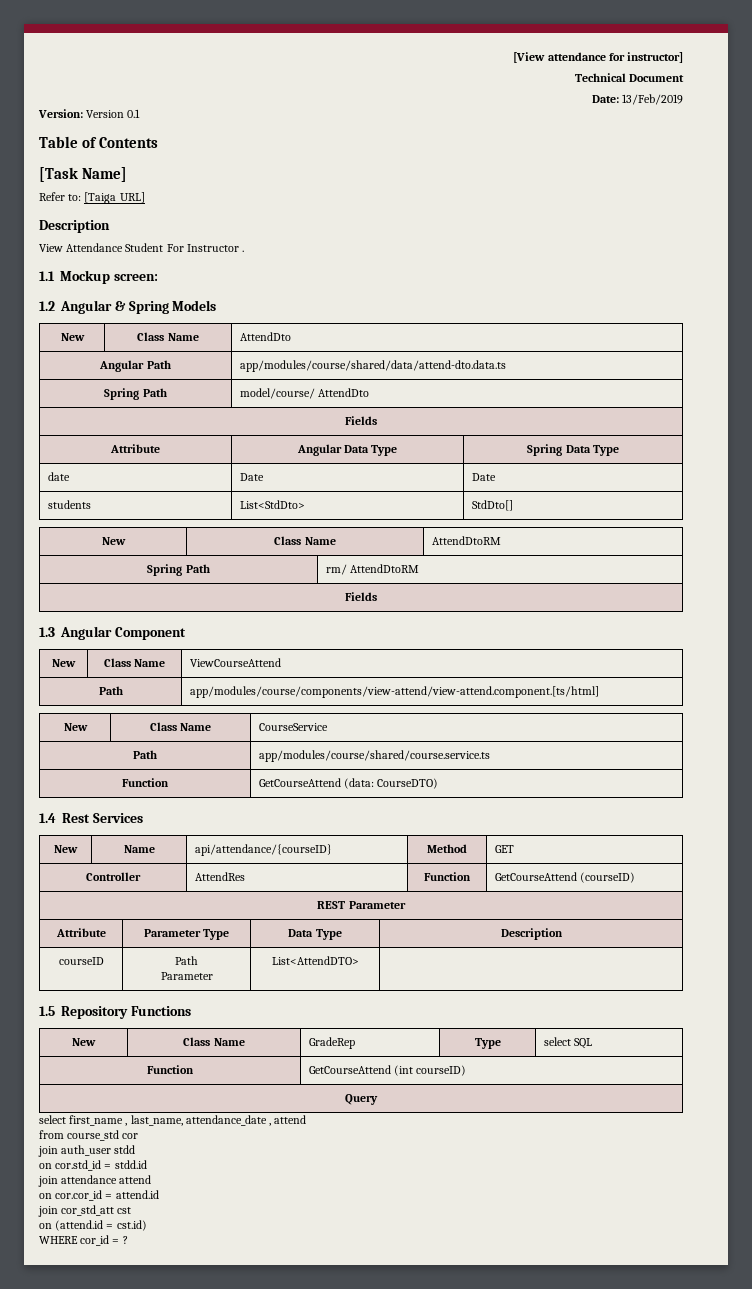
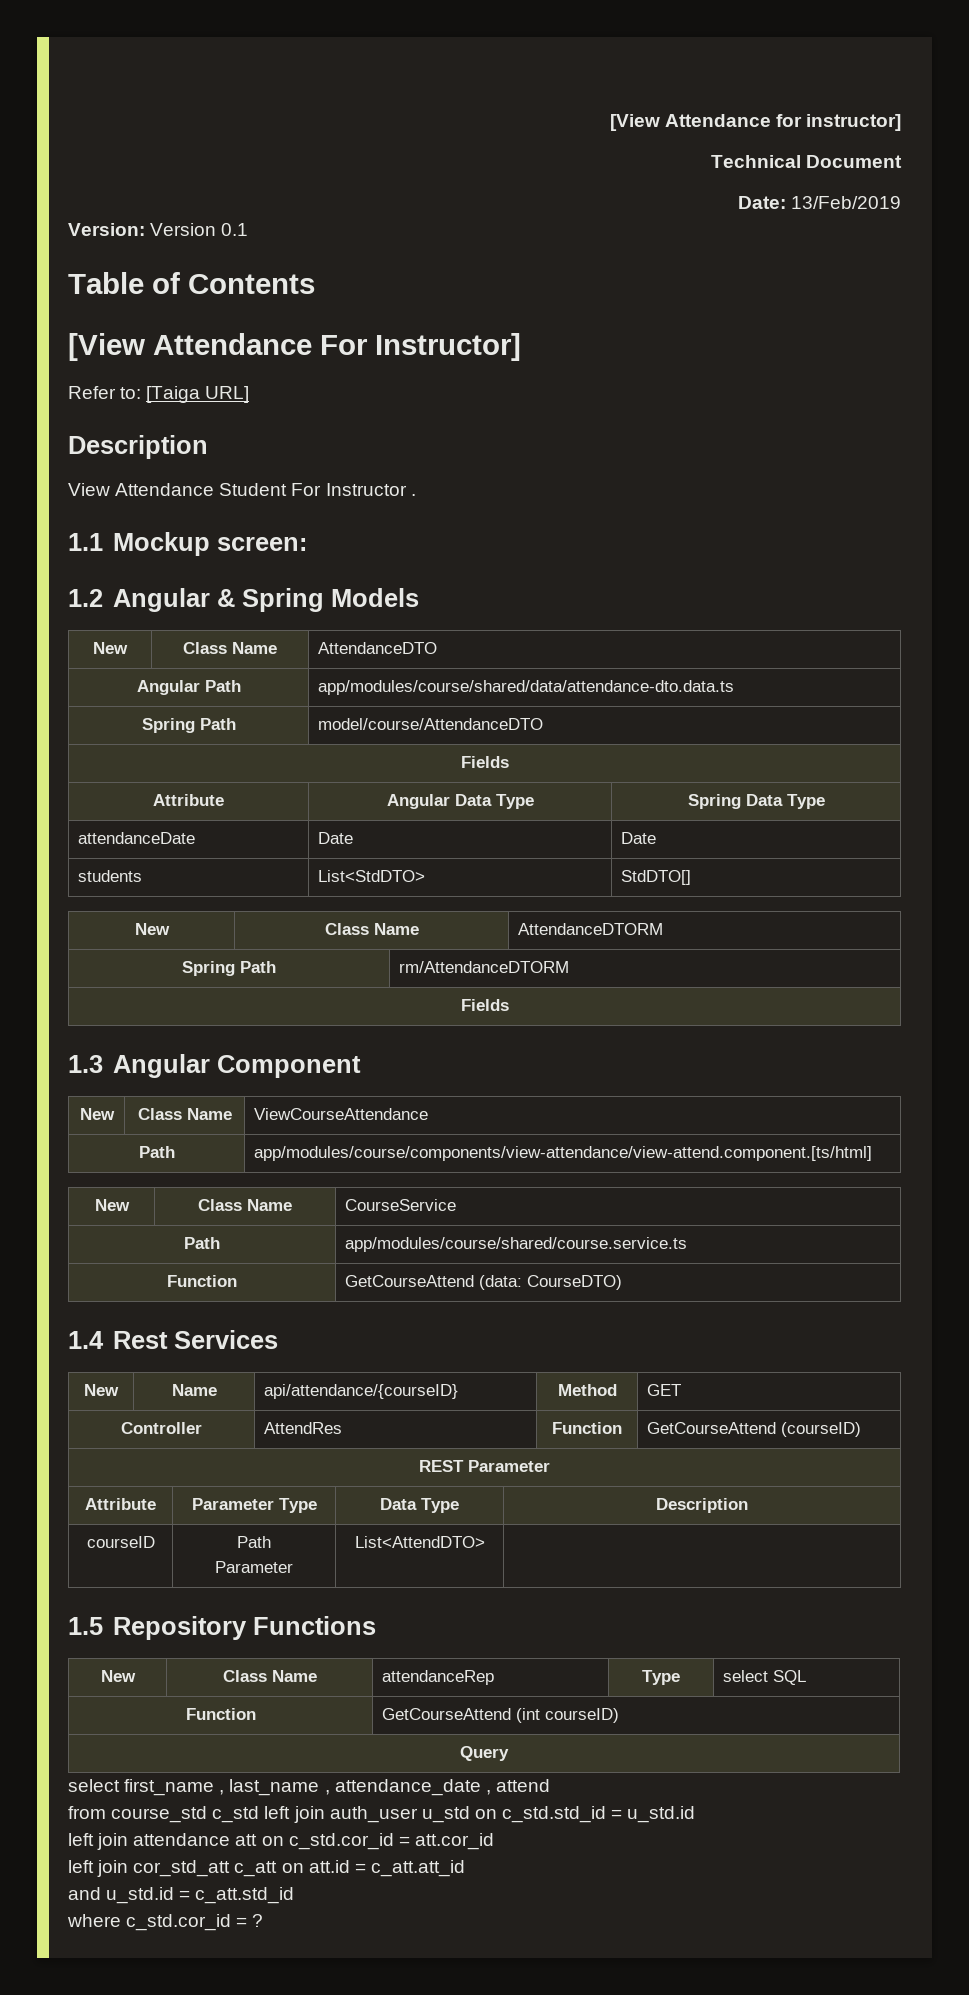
[513,52,606,63] [View attendance -> [609,114,771,131] [View Attendance
[39,167,128,182] [Task Name] -> [68,333,521,361] [View Attendance For Instructor]
[239,332,291,341] AttendDto -> [318,642,438,654] AttendanceDTO
[239,360,506,372] [104,388,167,400] [239,388,369,399] app/modules/course/shared/data/attend-dto.data.ts // Spring Path | model/course/ AttendDto -> [318,680,735,695] [141,718,236,733] [318,718,544,730] app/modules/course/shared/data/attendance-dto.data.ts // Spring Path | model/course/AttendanceDTO
[47,472,70,481] date -> [78,832,196,844] attendanceDate
[239,500,305,509] [471,500,513,511] [101,537,126,545] [274,536,336,545] [431,536,501,545] [147,564,210,576] [325,564,419,575] List<StdDto> | StdDto[] // New | Class Name | AttendDtoRM // Spring Path | rm/ AttendDtoRM -> [318,870,426,882] [621,870,692,885] [134,923,170,935] [324,923,419,935] [518,923,664,935] [182,961,276,976] [399,961,570,973] List<StdDTO> | StdDTO[] // New | Class Name | AttendanceDTORM // Spring Path | rm/AttendanceDTORM
[189,658,281,667] [98,686,123,695] [189,686,599,698] ViewCourseAttend // Path | app/modules/course/components/view-attend/view-attend.component.[ts/html] -> [254,1108,429,1120] [138,1146,175,1158] [254,1146,873,1161] ViewCourseAttendance // Path | app/modules/course/components/view-attendance/view-attend.component.[ts/html]
[308,1037,355,1049] GradeRep -> [382,1670,495,1685] attendanceRep
[130,1115,183,1126] last_name, -> [229,1779,330,1796] last_name ,
[122,1133,139,1139] [38,1145,136,1157] [39,1160,147,1171] [38,1175,152,1187] [39,1190,159,1201] [38,1205,132,1217] [39,1220,147,1231] [39,1235,110,1246] cor // join auth_user stdd // on cor.std_id = stdd.id // join attendance attend // on cor.cor_id = attend.id // join cor_std_att cst // on (attend.id = cst.id) // WHERE cor_id -> [212,1806,696,1823] [68,1833,494,1850] [68,1860,465,1877] [68,1887,295,1904] [67,1914,232,1931] c_std left join auth_user u_std on c_std.std_id = u_std.id // left join attendance att on c_std.cor_id = att.cor_id // left join cor_std_att c_att on att.id = c_att.att_id // and u_std.id = c_att.std_id // where c_std.cor_id

